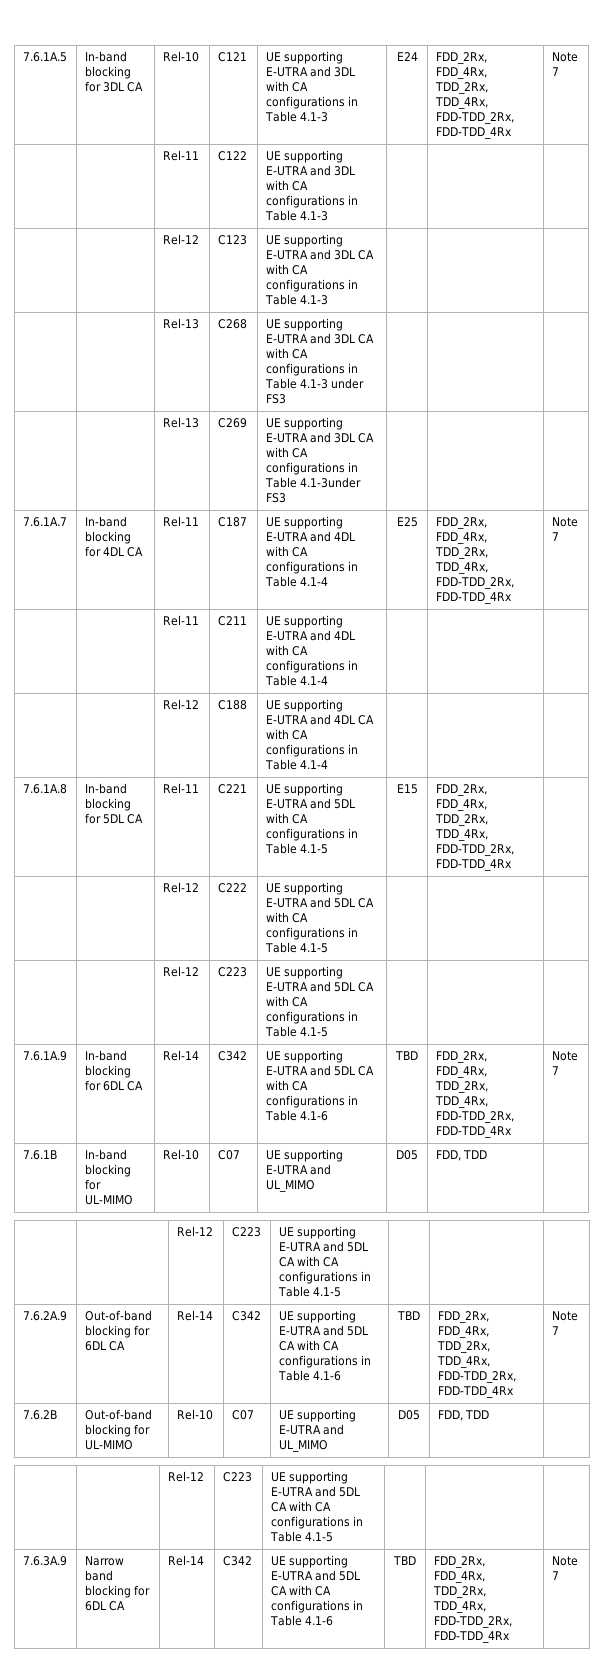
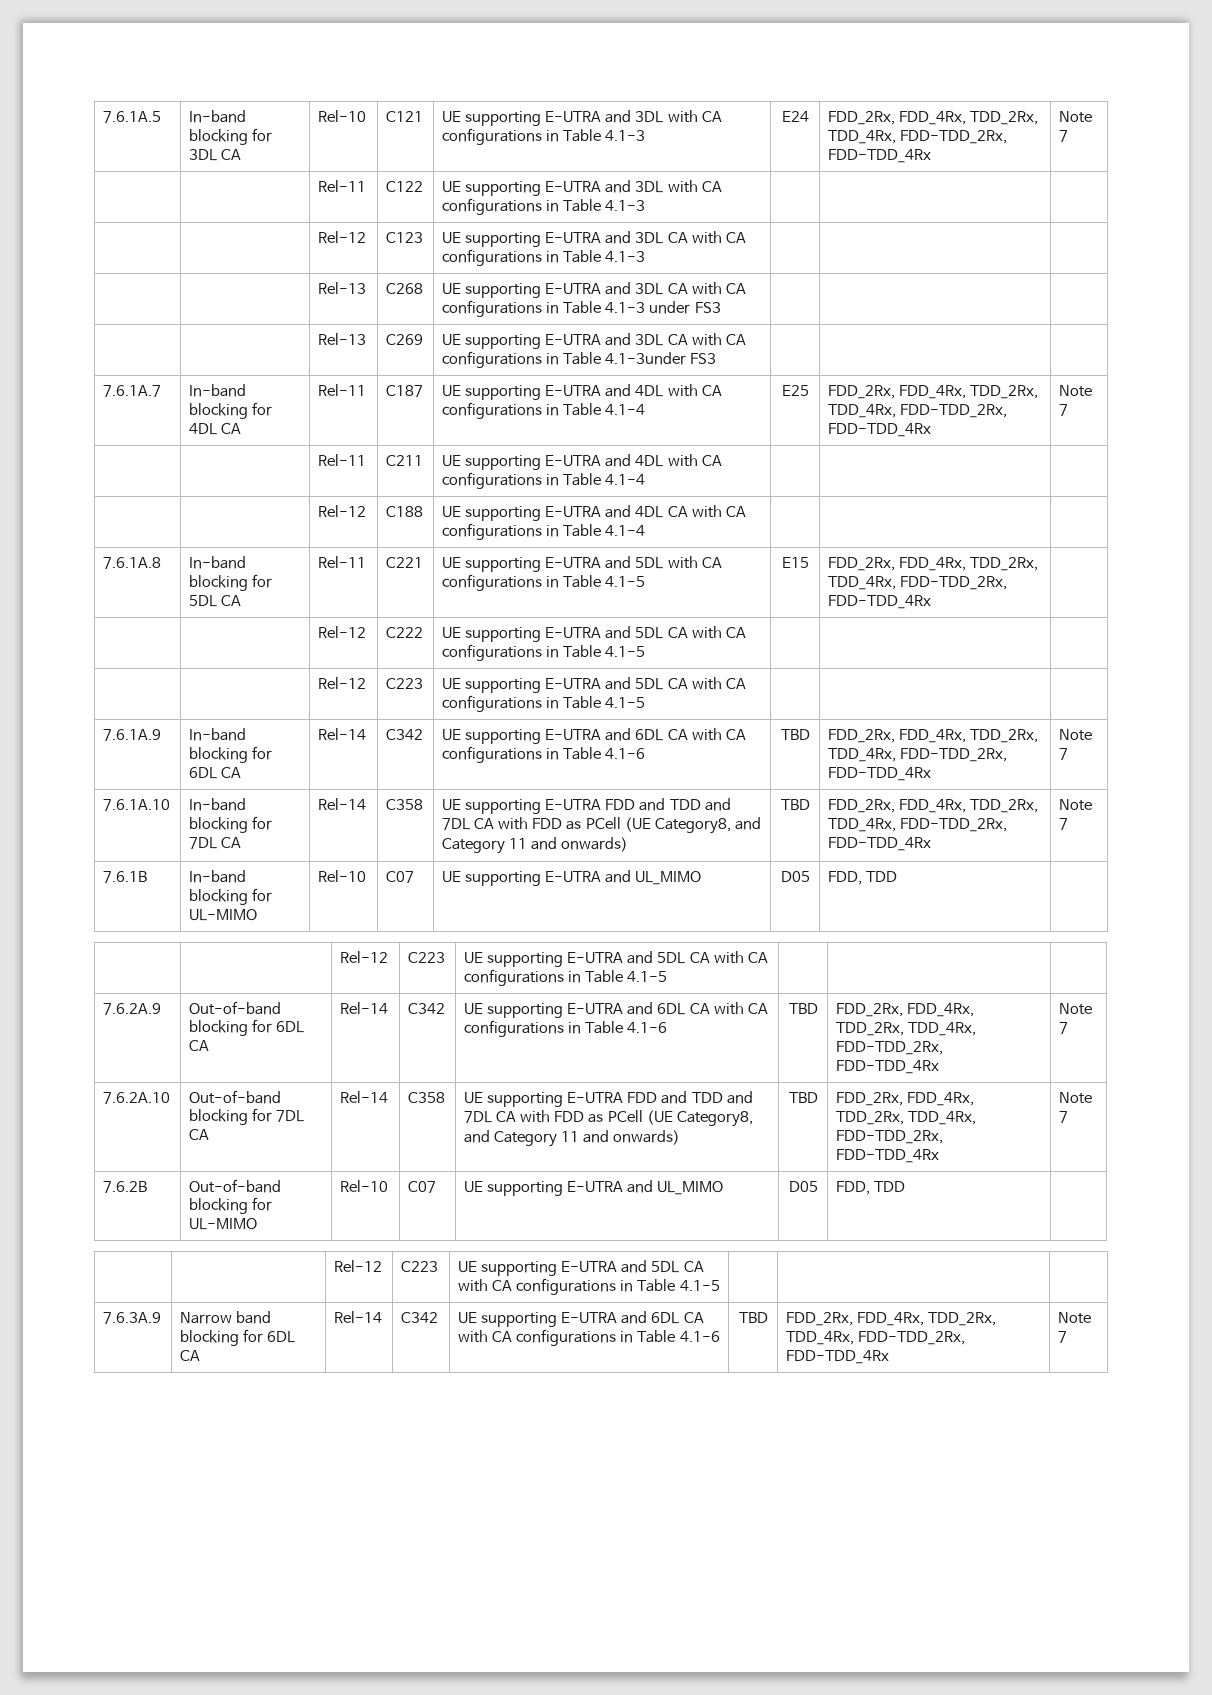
[334,1066,356,1076] 5DL -> [635,729,664,741] 6DL
(559, 1070) none -> [103,799,171,811] [189,798,247,811] [189,816,273,833] [189,837,242,849] [318,798,367,810] [386,799,424,810] [442,798,731,814] [442,817,761,834] [442,837,629,854] [780,799,810,810] [828,799,1039,813] [828,818,1008,832] [828,837,932,851] [1059,799,1093,811] [1059,818,1069,830] // 7.6.1A.10 | In-band blocking for 7DL CA | Rel-14 | C358 | UE supporting E-UTRA FDD and TDD and 7DL CA with FDD as PCell (UE Category8, and Category 11 and onwards) | TBD | FDD_2Rx, FDD_4Rx, TDD_2Rx, TDD_4Rx, FDD-TDD_2Rx, FDD-TDD_4Rx | Note 7
[347,1326,369,1336] 5DL -> [657,1003,686,1015] 6DL
(559, 1330) none -> [103,1092,171,1104] [189,1090,282,1104] [189,1108,305,1125] [189,1129,210,1140] [340,1091,389,1103] [408,1092,446,1103] [464,1091,753,1107] [464,1110,753,1127] [464,1130,681,1147] [788,1092,818,1103] [836,1092,975,1106] [836,1111,977,1125] [836,1130,944,1144] [836,1149,940,1163] [1059,1092,1093,1104] [1059,1111,1069,1123] // 7.6.2A.10 | Out-of-band blocking for 7DL CA | Rel-14 | C358 | UE supporting E-UTRA FDD and TDD and 7DL CA with FDD as PCell (UE Category8, and Category 11 and onwards) | TBD | FDD_2Rx, FDD_4Rx, TDD_2Rx, TDD_4Rx, FDD-TDD_2Rx, FDD-TDD_4Rx | Note 7
[339,1571,361,1581] 5DL -> [651,1312,680,1324] 6DL

